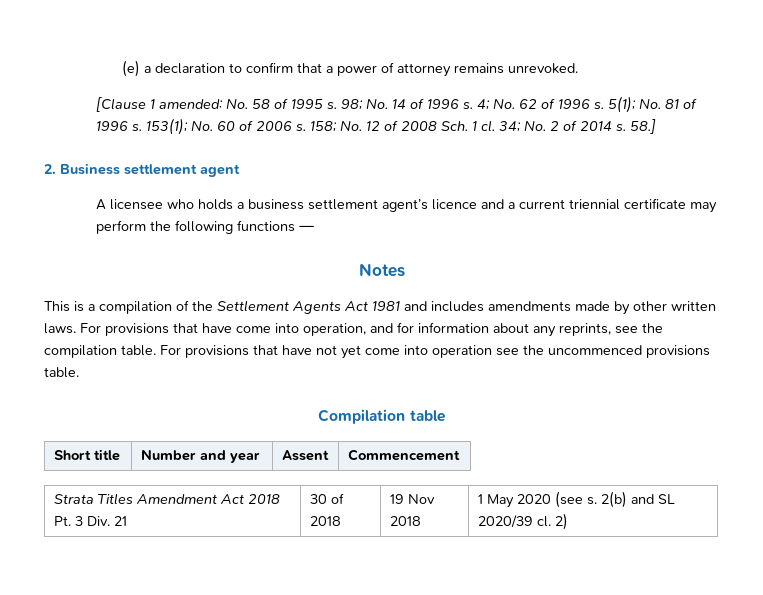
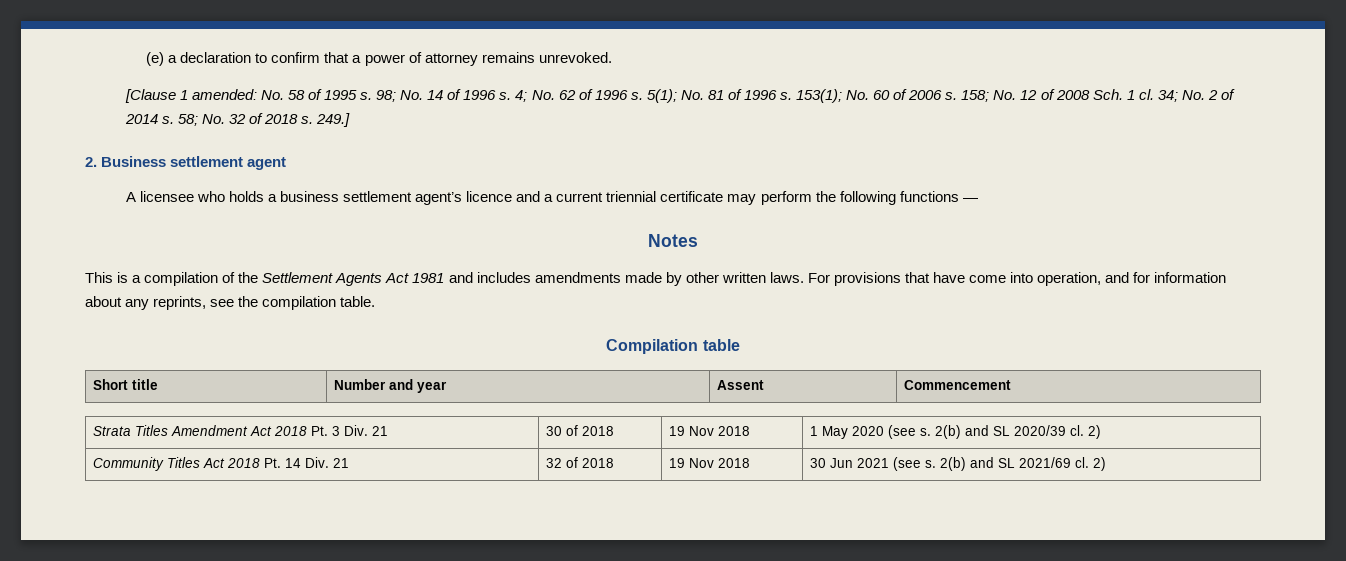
[629,119,656,134] 58.] -> [177,113,351,127] 58; No. 32 of 2018 s. 249.]
[160,345,710,359] [44,367,79,378] For provisions that have not yet come into operation see the uncommenced provisions table. -> (376, 301) none
(568, 521) none -> [92,457,349,471] [545,457,614,468] [668,458,750,468] [809,457,1106,471] // Community Titles Act 2018 Pt. 14 Div. 21 | 32 of 2018 | 19 Nov 2018 | 30 Jun 2021 (see s. 2(b) and SL 2021/69 cl. 2)

